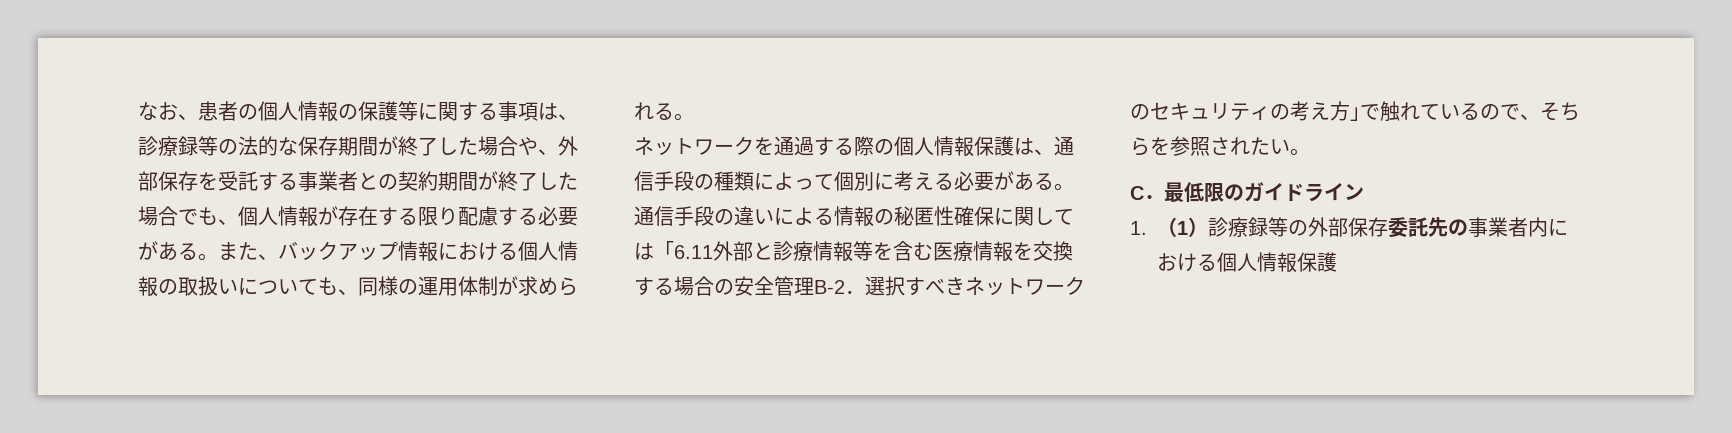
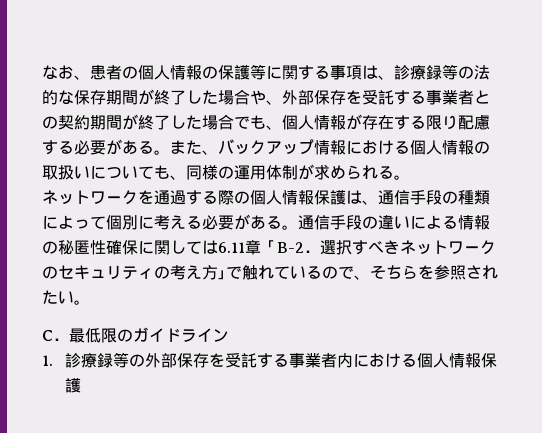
[654,241,1073,262] [634,276,814,296] 「6.11外部と診療情報等を含む医療情報を交換する場合の安全管理 -> [218,240,277,255] 6.11章「
[1157,217,1208,237] （1） -> (53, 360) none
[1388,217,1468,237] 委託先の -> [208,353,289,368] を受託する

